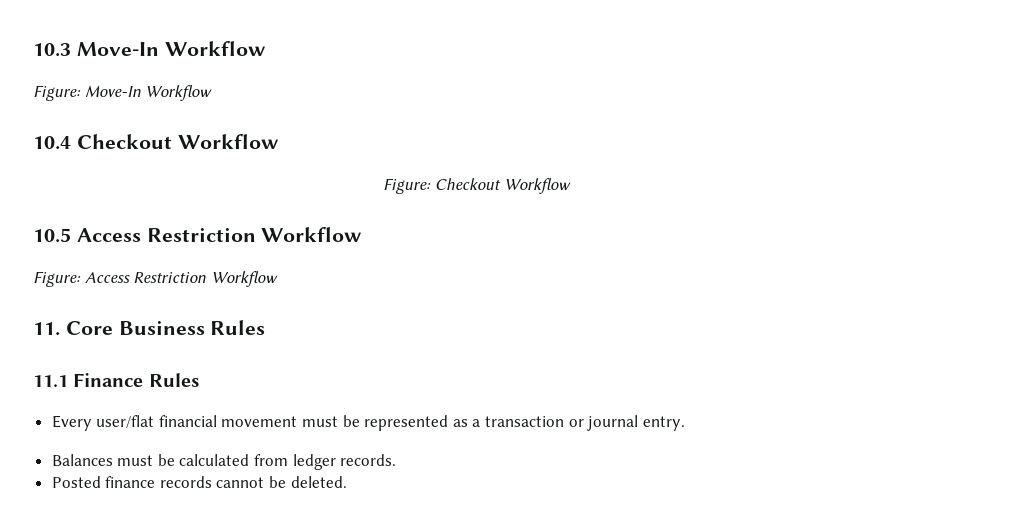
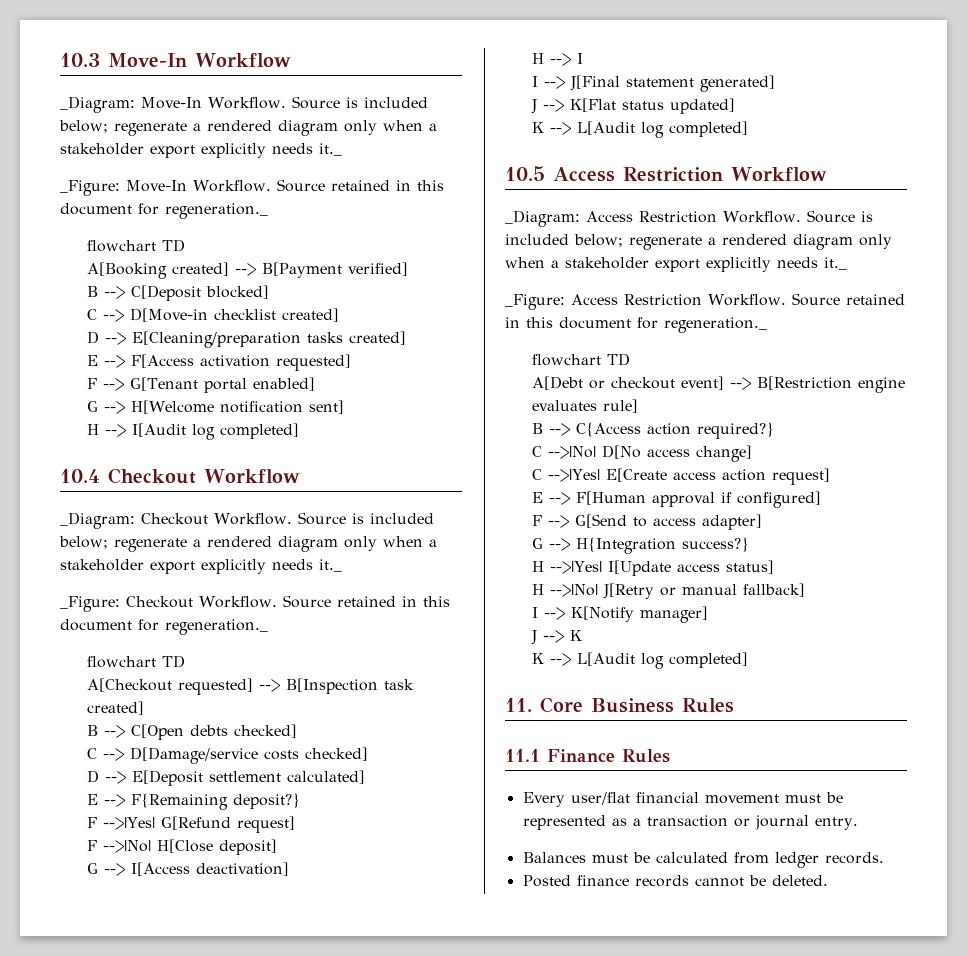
[33,85,213,101] [33,134,279,150] [383,178,571,194] Figure: Move-In Workflow // 10.4 Checkout Workflow // Figure: Checkout Workflow -> [60,96,428,113] [59,120,437,136] [60,143,342,158] [60,179,444,196] [60,203,268,219] [87,239,186,252] [87,262,409,279] [87,285,270,301] [87,308,340,322] [87,331,407,348] [87,354,352,371] [87,377,316,393] [87,400,345,414] [87,423,300,440] [60,468,300,484] [60,512,434,529] [59,536,437,552] [60,559,342,574] [60,595,450,612] [60,619,268,635] [87,655,186,668] [87,678,415,695] [87,701,145,715] [87,724,298,740] [87,747,369,764] [87,770,366,786] [87,793,301,810] [87,816,296,833] [87,839,278,855] [87,862,290,876] [532,53,584,66] [532,75,776,92] [531,98,736,114] [532,121,749,138] _Diagram: Move-In Workflow. Source is included below; regenerate a rendered diagram only when a stakeholder export explicitly needs it._ // _Figure: Move-In Workflow. Source retained in this document for regeneration._ // flowchart TD // A[Booking created] --> B[Payment verified] // B --> C[Deposit blocked] // C --> D[Move-in checklist created] // D --> E[Cleaning/preparation tasks created] // E --> F[Access activation requested] // F --> G[Tenant portal enabled] // G --> H[Welcome notification sent] // H --> I[Audit log completed] // 10.4 Checkout Workflow // _Diagram: Checkout Workflow. Source is included below; regenerate a rendered diagram only when a stakeholder export explicitly needs it._ // _Figure: Checkout Workflow. Source retained in this document for regeneration._ // flowchart TD // A[Checkout requested] --> B[Inspection task created] // B --> C[Open debts checked] // C --> D[Damage/service costs checked] // D --> E[Deposit settlement calculated] // E --> F{Remaining deposit?} // F -->|Yes| G[Refund request] // F -->|No| H[Close deposit] // G --> I[Access deactivation] // H --> I // I --> J[Final statement generated] // J --> K[Flat status updated] // K --> L[Audit log completed]
[33,271,278,287] Figure: Access Restriction Workflow -> [505,210,873,227] [505,234,892,250] [505,257,847,272] [505,293,905,310] [505,317,767,333] [532,353,631,366] [532,376,906,393] [532,399,639,413] [532,422,775,439] [532,445,753,462] [532,468,831,485] [532,491,822,508] [532,514,763,530] [532,537,750,554] [532,560,775,576] [532,583,806,599] [532,606,709,623] [531,630,583,645] [532,652,749,669] _Diagram: Access Restriction Workflow. Source is included below; regenerate a rendered diagram only when a stakeholder export explicitly needs it._ // _Figure: Access Restriction Workflow. Source retained in this document for regeneration._ // flowchart TD // A[Debt or checkout event] --> B[Restriction engine evaluates rule] // B --> C{Access action required?} // C -->|No| D[No access change] // C -->|Yes| E[Create access action request] // E --> F[Human approval if configured] // F --> G[Send to access adapter] // G --> H{Integration success?} // H -->|Yes| I[Update access status] // H -->|No| J[Retry or manual fallback] // I --> K[Notify manager] // J --> K // K --> L[Audit log completed]

